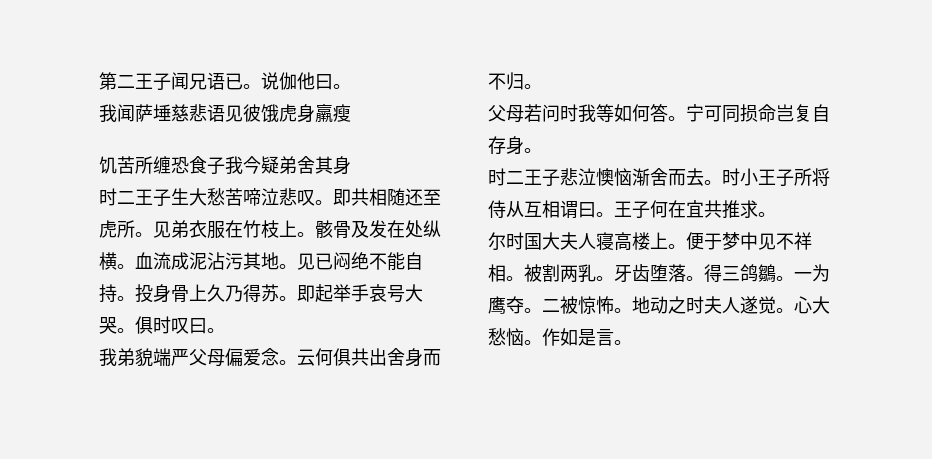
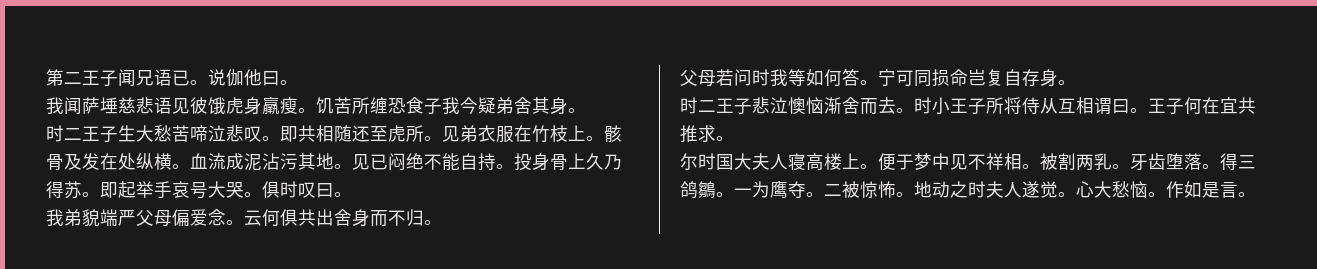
(351, 113) // -> [298,108,316,113] 。
(351, 165) none -> [568,108,586,113] 。

